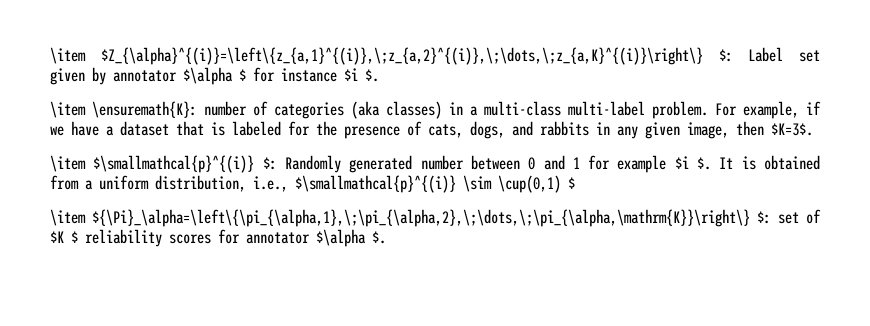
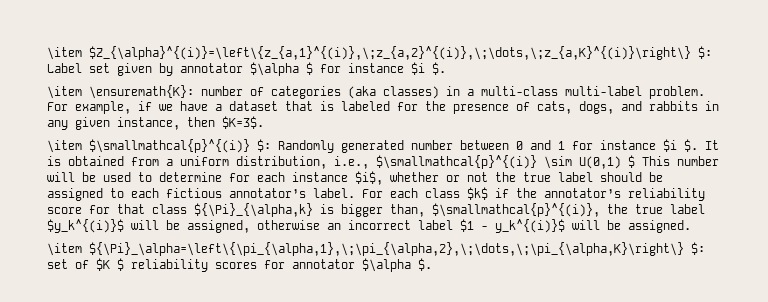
[687,122,729,139] image, -> [117,117,180,130] instance,
[617,155,667,173] example -> [600,140,656,150] instance
[498,175,575,193] [50,209,750,227] \cup(0,1) $ // \item ${\Pi}_\alpha=\left\{\pi_{\alpha,1},\;\pi_{\alpha,2},\;\dots,\;\pi_{\alpha,\mathrm{K}}\right\} -> [579,155,719,169] [47,171,663,185] [47,187,705,201] [47,203,705,217] [47,219,691,233] [47,242,684,256] U(0,1) $ This number will be used to determine for each instance $i$, whether or not the true label should be assigned to each fictious annotator’s label. For each class $k$ if the annotator’s reliability score for that class ${\Pi}_{\alpha,k} is bigger than, $\smallmathcal{p}^{(i)}, the true label $y_k^{(i)}$ will be assigned, otherwise an incorrect label $1 - y_k^{(i)}$ will be assigned. // \item ${\Pi}_\alpha=\left\{\pi_{\alpha,1},\;\pi_{\alpha,2},\;\dots,\;\pi_{\alpha,K}\right\}

